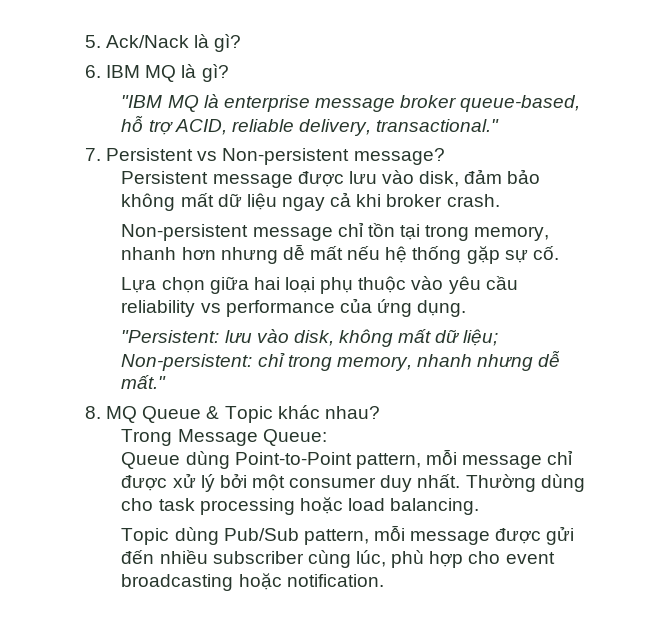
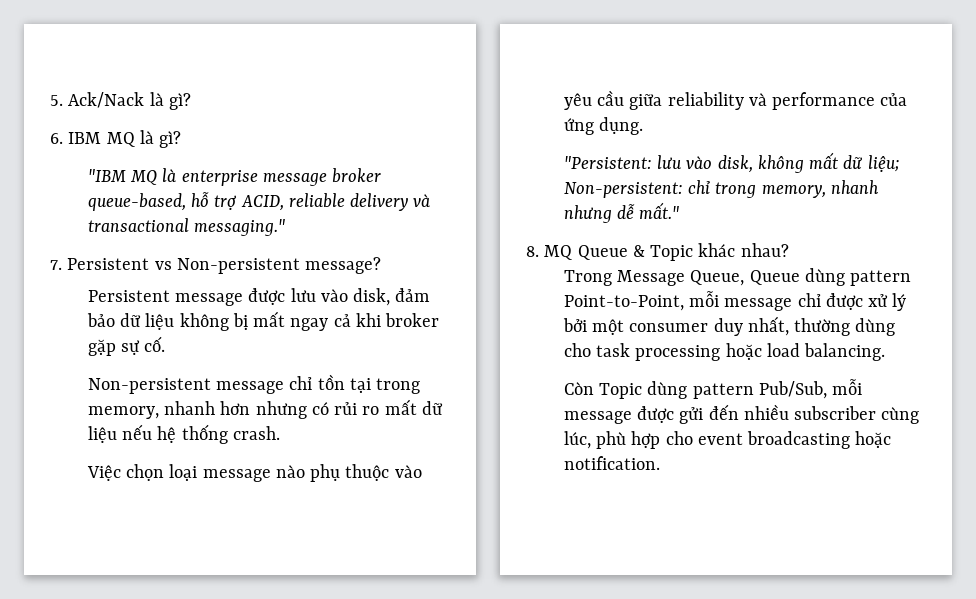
[299,119,500,136] delivery, transactional." -> [350,193,431,211] [87,218,286,236] delivery và transactional messaging."
[121,193,277,211] không mất dữ liệu -> [120,311,286,331] dữ liệu không bị mất
[446,194,500,207] crash. -> [87,336,166,356] gặp sự cố.
[282,244,559,264] [121,276,316,294] dễ mất nếu hệ thống gặp sự cố. // Lựa chọn giữa hai loại -> [311,399,443,415] [87,424,280,444] [86,464,305,482] có rủi ro mất dữ liệu nếu hệ thống crash. // Việc chọn loại message nào
[121,300,221,317] reliability vs -> [629,92,767,110] giữa reliability và
[262,429,327,446] Queue: // -> [690,270,745,286] Queue,
[234,452,421,469] Point-to-Point pattern, -> [850,270,912,286] [563,295,684,311] pattern Point-to-Point,
[417,474,536,492] nhất. Thường -> [747,316,851,336] nhất, thường
(480, 506) none -> [563,382,594,395] Còn
[223,528,369,545] Pub/Sub pattern, -> [692,381,827,399] pattern Pub/Sub,

